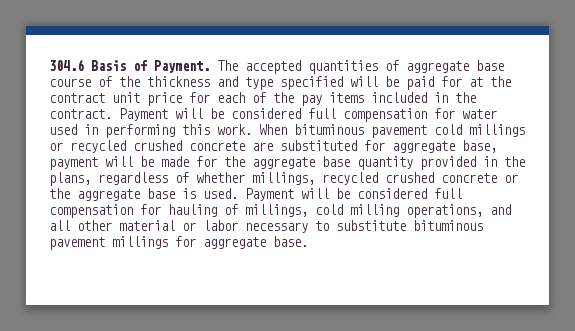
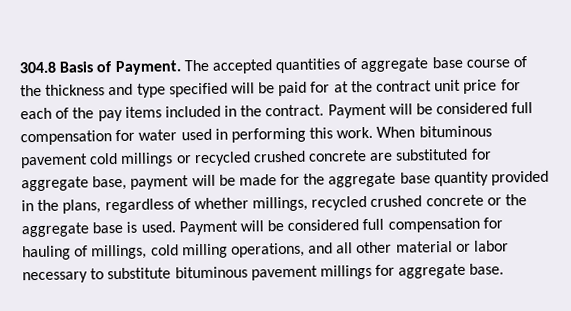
[49,59,84,71] 304.6 -> [19,61,56,74] 304.8

